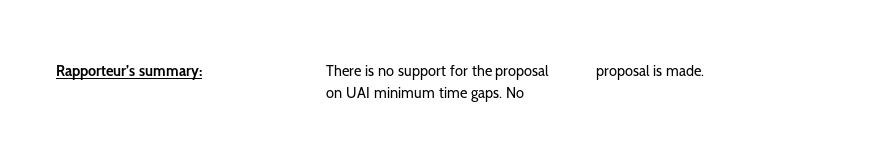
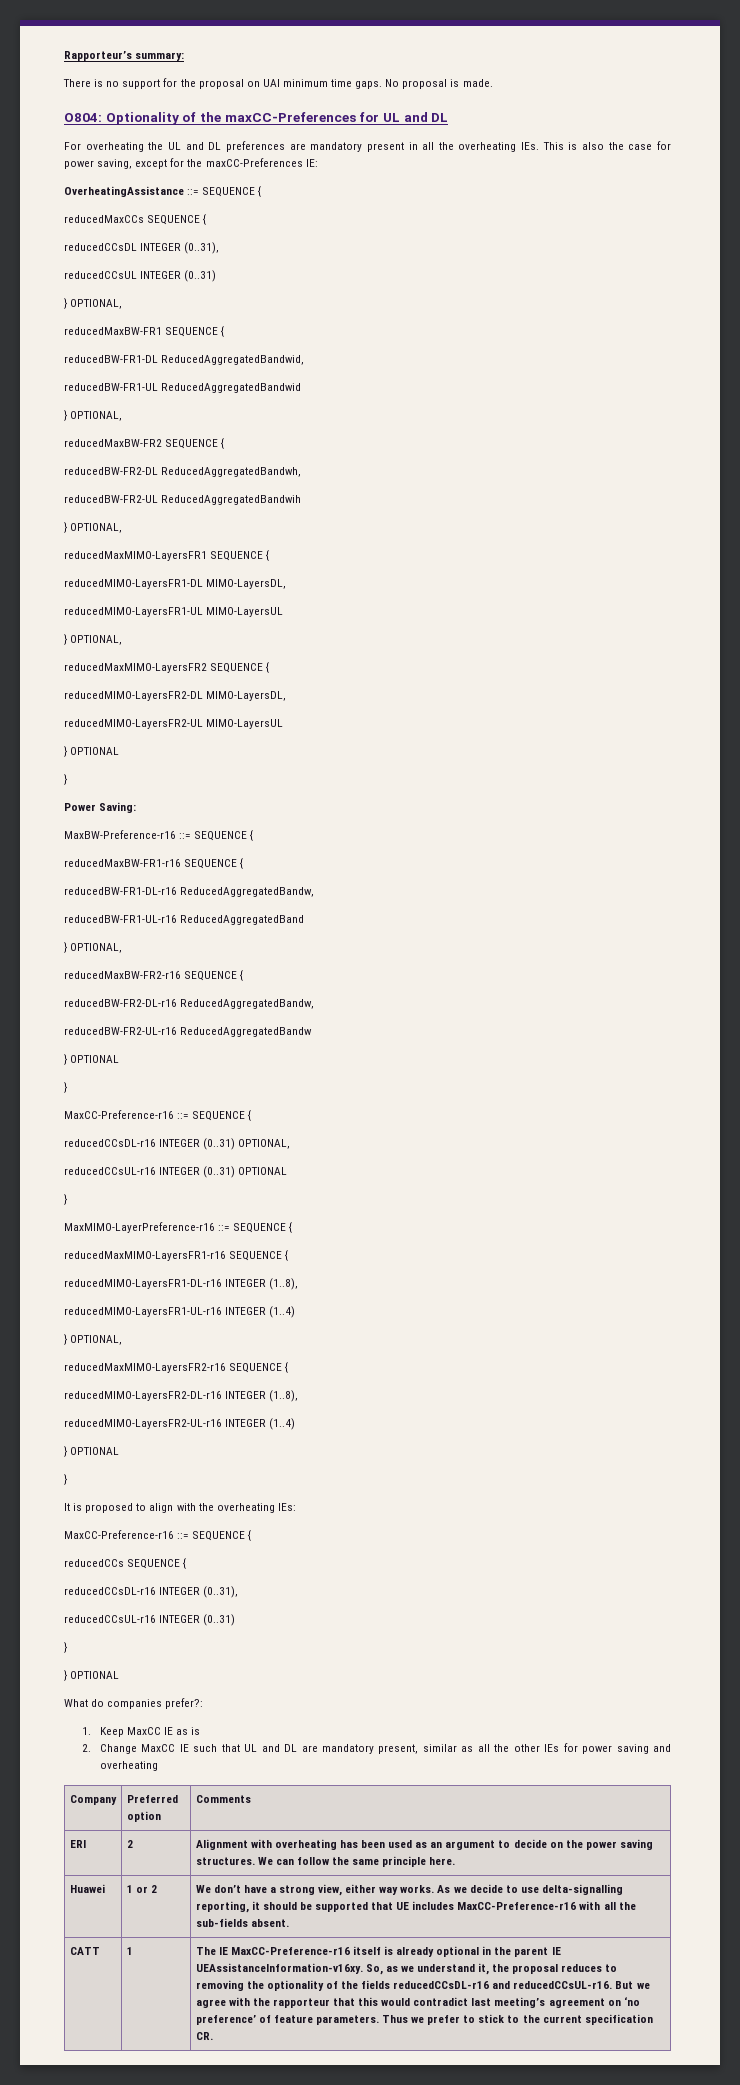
(704, 70) none -> [64,112,449,125] [64,141,671,152] [64,158,318,169] [64,186,262,197] [64,214,207,225] [64,242,220,254] [64,270,217,282] [64,298,123,309] [64,326,225,337] [64,355,305,365] [64,383,302,393] [64,410,123,421] [64,438,225,449] [64,467,302,477] [64,495,302,505] [64,522,123,533] [64,550,270,561] [64,579,287,589] [64,607,284,617] [64,634,123,645] [64,662,270,673] [64,691,287,701] [64,719,284,729] [64,746,120,757] [64,774,67,785] [64,802,137,813] [64,830,254,841] [64,858,244,869] [64,887,315,897] [64,915,305,925] [64,942,123,953] [64,970,244,981] [64,999,315,1009] [64,1027,313,1037] [64,1054,120,1065] [64,1082,67,1093] [64,1110,252,1121] [64,1138,291,1150] [64,1166,288,1178] [64,1194,67,1205] [64,1222,293,1233] [64,1250,289,1261] [64,1278,299,1290] [64,1306,296,1318] [64,1334,123,1345] [64,1362,289,1373] [64,1390,299,1402] [64,1418,296,1430] [64,1446,120,1457] [64,1474,67,1485] [64,1503,296,1513] [64,1530,252,1541] [64,1558,187,1569] [64,1586,239,1598] [64,1614,236,1626] [64,1642,67,1653] [64,1670,120,1681] [64,1698,204,1709] [81,1727,201,1737] [81,1743,672,1754] [99,1761,158,1771] [69,1795,117,1805] [126,1795,178,1803] [126,1811,161,1822] [195,1795,251,1803] [69,1840,86,1848] [126,1840,133,1848] [195,1839,653,1850] [195,1856,456,1867] [69,1884,105,1893] [126,1885,157,1893] [195,1884,623,1896] [195,1901,636,1913] [195,1918,289,1927] [69,1947,100,1955] [126,1947,133,1955] [195,1946,561,1957] [195,1963,618,1975] [195,1980,650,1991] [195,1997,640,2008] [195,2014,653,2025] [195,2032,213,2040] // O804: Optionality of the maxCC-Preferences for UL and DL // For overheating the UL and DL preferences are mandatory present in all the overheating IEs. This is also the case for power saving, except for the maxCC-Preferences IE: // OverheatingAssistance ::= SEQUENCE { // reducedMaxCCs SEQUENCE { // reducedCCsDL INTEGER (0..31), // reducedCCsUL INTEGER (0..31) // } OPTIONAL, // reducedMaxBW-FR1 SEQUENCE { // reducedBW-FR1-DL ReducedAggregatedBandwid, // reducedBW-FR1-UL ReducedAggregatedBandwid // } OPTIONAL, // reducedMaxBW-FR2 SEQUENCE { // reducedBW-FR2-DL ReducedAggregatedBandwh, // reducedBW-FR2-UL ReducedAggregatedBandwih // } OPTIONAL, // reducedMaxMIMO-LayersFR1 SEQUENCE { // reducedMIMO-LayersFR1-DL MIMO-LayersDL, // reducedMIMO-LayersFR1-UL MIMO-LayersUL // } OPTIONAL, // reducedMaxMIMO-LayersFR2 SEQUENCE { // reducedMIMO-LayersFR2-DL MIMO-LayersDL, // reducedMIMO-LayersFR2-UL MIMO-LayersUL // } OPTIONAL // } // Power Saving: // MaxBW-Preference-r16 ::= SEQUENCE { // reducedMaxBW-FR1-r16 SEQUENCE { // reducedBW-FR1-DL-r16 ReducedAggregatedBandw, // reducedBW-FR1-UL-r16 ReducedAggregatedBand // } OPTIONAL, // reducedMaxBW-FR2-r16 SEQUENCE { // reducedBW-FR2-DL-r16 ReducedAggregatedBandw, // reducedBW-FR2-UL-r16 ReducedAggregatedBandw // } OPTIONAL // } // MaxCC-Preference-r16 ::= SEQUENCE { // reducedCCsDL-r16 INTEGER (0..31) OPTIONAL, // reducedCCsUL-r16 INTEGER (0..31) OPTIONAL // } // MaxMIMO-LayerPreference-r16 ::= SEQUENCE { // reducedMaxMIMO-LayersFR1-r16 SEQUENCE { // reducedMIMO-LayersFR1-DL-r16 INTEGER (1..8), // reducedMIMO-LayersFR1-UL-r16 INTEGER (1..4) // } OPTIONAL, // reducedMaxMIMO-LayersFR2-r16 SEQUENCE { // reducedMIMO-LayersFR2-DL-r16 INTEGER (1..8), // reducedMIMO-LayersFR2-UL-r16 INTEGER (1..4) // } OPTIONAL // } // It is proposed to align with the overheating IEs: // MaxCC-Preference-r16 ::= SEQUENCE { // reducedCCs SEQUENCE { // reducedCCsDL-r16 INTEGER (0..31), // reducedCCsUL-r16 INTEGER (0..31) // } // } OPTIONAL // What do companies prefer?: // 1. Keep MaxCC IE as is // 2. Change MaxCC IE such that UL and DL are mandatory present, similar as all the other IEs for power saving and overheating // Company | Preferred option | Comments // ERI | 2 | Alignment with overheating has been used as an argument to decide on the power saving structures. We can follow the same principle here. // Huawei | 1 or 2 | We don’t have a strong view, either way works. As we decide to use delta-signalling reporting, it should be supported that UE includes MaxCC-Preference-r16 with all the sub-fields absent. // CATT | 1 | The IE MaxCC-Preference-r16 itself is already optional in the parent IE UEAssistanceInformation-v16xy. So, as we understand it, the proposal reduces to removing the optionality of the fields reducedCCsDL-r16 and reducedCCsUL-r16. But we agree with the rapporteur that this would contradict last meeting’s agreement on ‘no preference’ of feature parameters. Thus we prefer to stick to the current specification CR.

